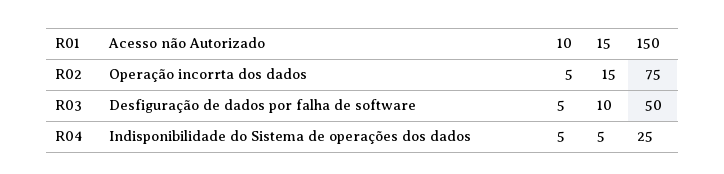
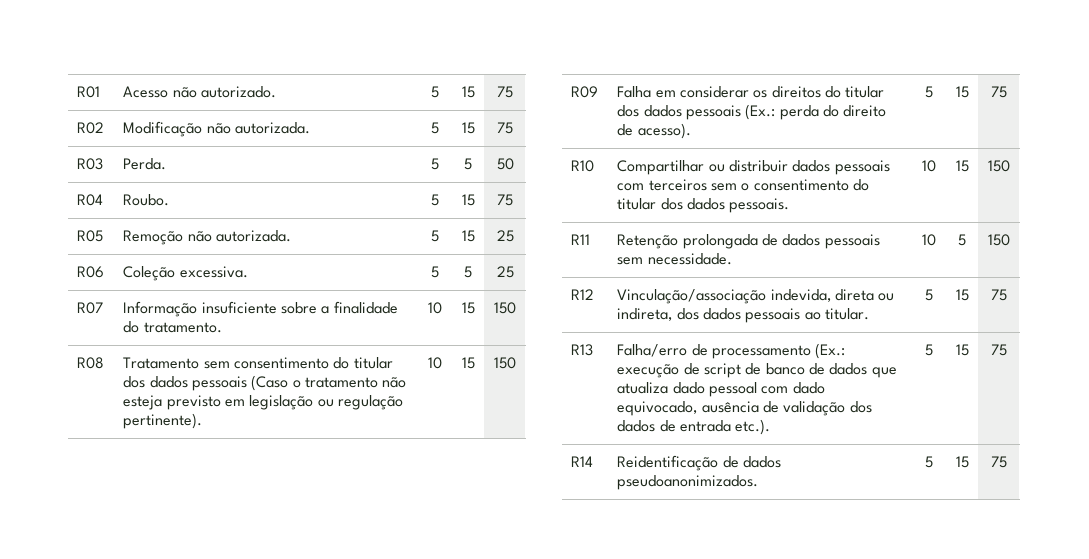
[189,37,266,48] [557,38,573,48] [597,38,612,49] [637,38,661,49] Autorizado | 10 | 15 | 150 -> [200,86,276,98] [430,86,439,98] [461,86,475,98] [497,86,513,98] autorizado. | 5 | 15 | 75
[109,68,308,82] Operação incorrta dos dados -> [123,121,310,137] Modificação não autorizada.
[109,99,417,113] [557,100,566,111] [597,100,613,110] Desfiguração de dados por falha de software | 5 | 10 -> [123,158,167,170] [430,158,439,170] [464,158,472,170] Perda. | 5 | 5
[109,130,472,144] [557,131,566,142] [597,131,606,142] [637,131,654,142] Indisponibilidade do Sistema de operações dos dados | 5 | 5 | 25 -> [123,194,170,206] [430,194,439,206] [461,194,475,206] [497,194,513,206] [77,230,104,242] [123,230,291,245] [430,230,439,242] [461,230,475,242] [496,230,514,242] [77,266,105,278] [123,266,248,281] [430,266,439,278] [464,266,472,278] [496,266,514,278] [77,302,104,314] [123,301,398,317] [123,321,222,333] [427,302,442,314] [461,302,475,314] [494,302,516,314] [77,357,105,369] [123,357,393,369] [123,375,407,391] [123,395,403,410] [123,413,203,429] [427,357,442,369] [461,357,475,369] [494,357,516,369] [571,86,599,98] [617,86,885,98] [617,104,887,120] [617,123,691,139] [924,86,933,98] [955,86,969,98] [991,86,1007,98] [571,160,595,172] [617,160,890,175] [617,179,869,191] [617,198,790,213] [921,160,936,172] [955,160,969,172] [988,160,1010,172] [571,234,591,245] [617,234,880,249] [617,253,732,265] [921,234,936,246] [958,234,966,246] [988,234,1010,246] [571,289,595,300] [617,289,895,304] [617,308,869,323] [924,289,933,301] [955,289,969,301] [991,289,1007,301] [571,344,594,356] [617,343,846,359] [617,363,897,378] [617,382,825,397] [617,401,872,416] [617,419,771,435] [924,344,933,356] [955,344,969,356] [991,344,1007,356] [571,456,594,467] [617,455,781,471] [617,475,759,490] [924,456,933,468] [955,456,969,468] [991,456,1007,468] Roubo. | 5 | 15 | 75 // R05 | Remoção não autorizada. | 5 | 15 | 25 // R06 | Coleção excessiva. | 5 | 5 | 25 // R07 | Informação insuficiente sobre a finalidade do tratamento. | 10 | 15 | 150 // R08 | Tratamento sem consentimento do titular dos dados pessoais (Caso o tratamento não esteja previsto em legislação ou regulação pertinente). | 10 | 15 | 150 // R09 | Falha em considerar os direitos do titular dos dados pessoais (Ex.: perda do direito de acesso). | 5 | 15 | 75 // R10 | Compartilhar ou distribuir dados pessoais com terceiros sem o consentimento do titular dos dados pessoais. | 10 | 15 | 150 // R11 | Retenção prolongada de dados pessoais sem necessidade. | 10 | 5 | 150 // R12 | Vinculação/associação indevida, direta ou indireta, dos dados pessoais ao titular. | 5 | 15 | 75 // R13 | Falha/erro de processamento (Ex.: execução de script de banco de dados que atualiza dado pessoal com dado equivocado, ausência de validação dos dados de entrada etc.). | 5 | 15 | 75 // R14 | Reidentificação de dados pseudoanonimizados. | 5 | 15 | 75

